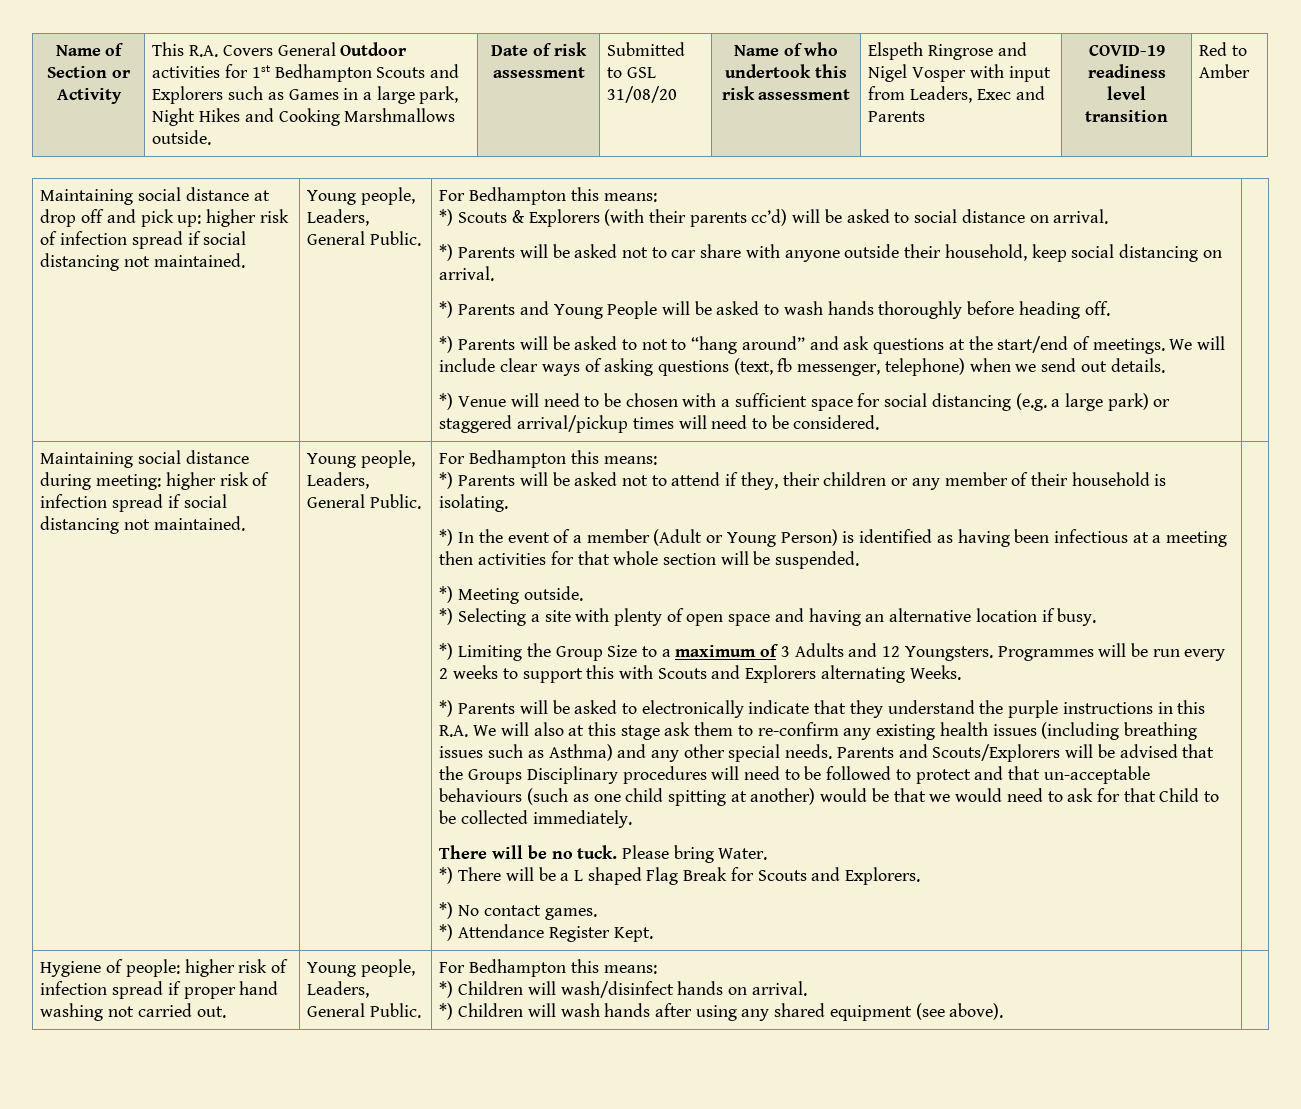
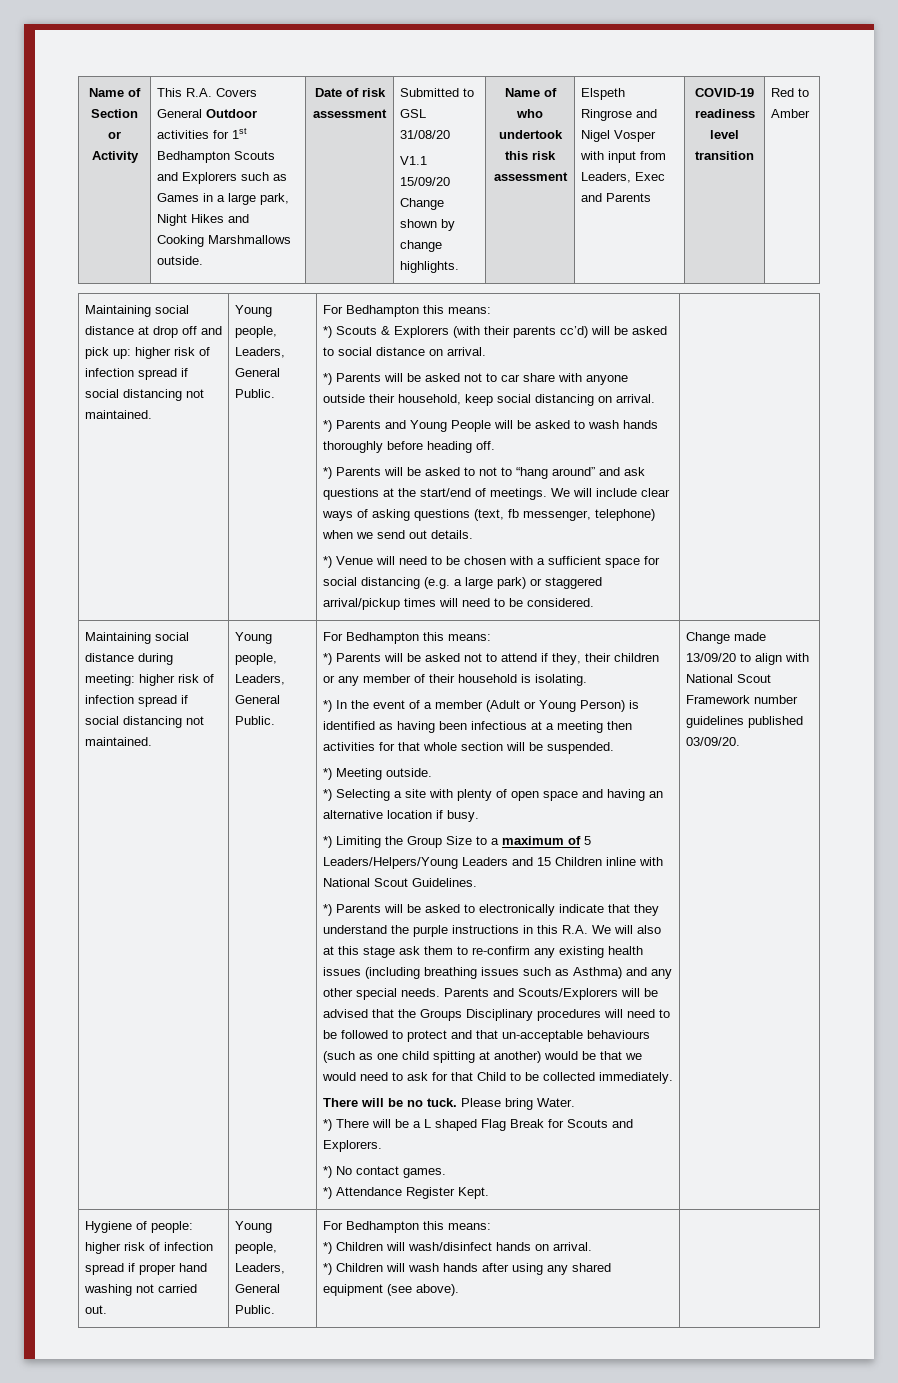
(678, 94) none -> [399,156,427,165] [399,177,450,186] [399,198,444,210] [399,219,455,231] [399,240,442,252] [399,261,459,273] // V1.1 15/09/20 Change shown by change highlights.
[780,643,1226,661] [439,665,961,683] 3 Adults and 12 Youngsters. Programmes will be run every 2 weeks to support this with Scouts and Explorers alternating Weeks. -> [583,836,591,845] [322,857,663,869] [322,878,477,887] 5 Leaders/Helpers/Young Leaders and 15 Children inline with National Scout Guidelines.
(653, 934) none -> [685,632,766,644] [685,653,809,665] [685,674,771,683] [685,695,798,704] [685,716,803,728] [685,737,740,746] Change made 13/09/20 to align with National Scout Framework number guidelines published 03/09/20.

